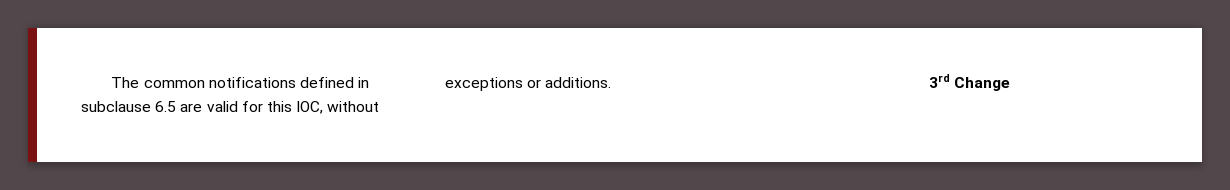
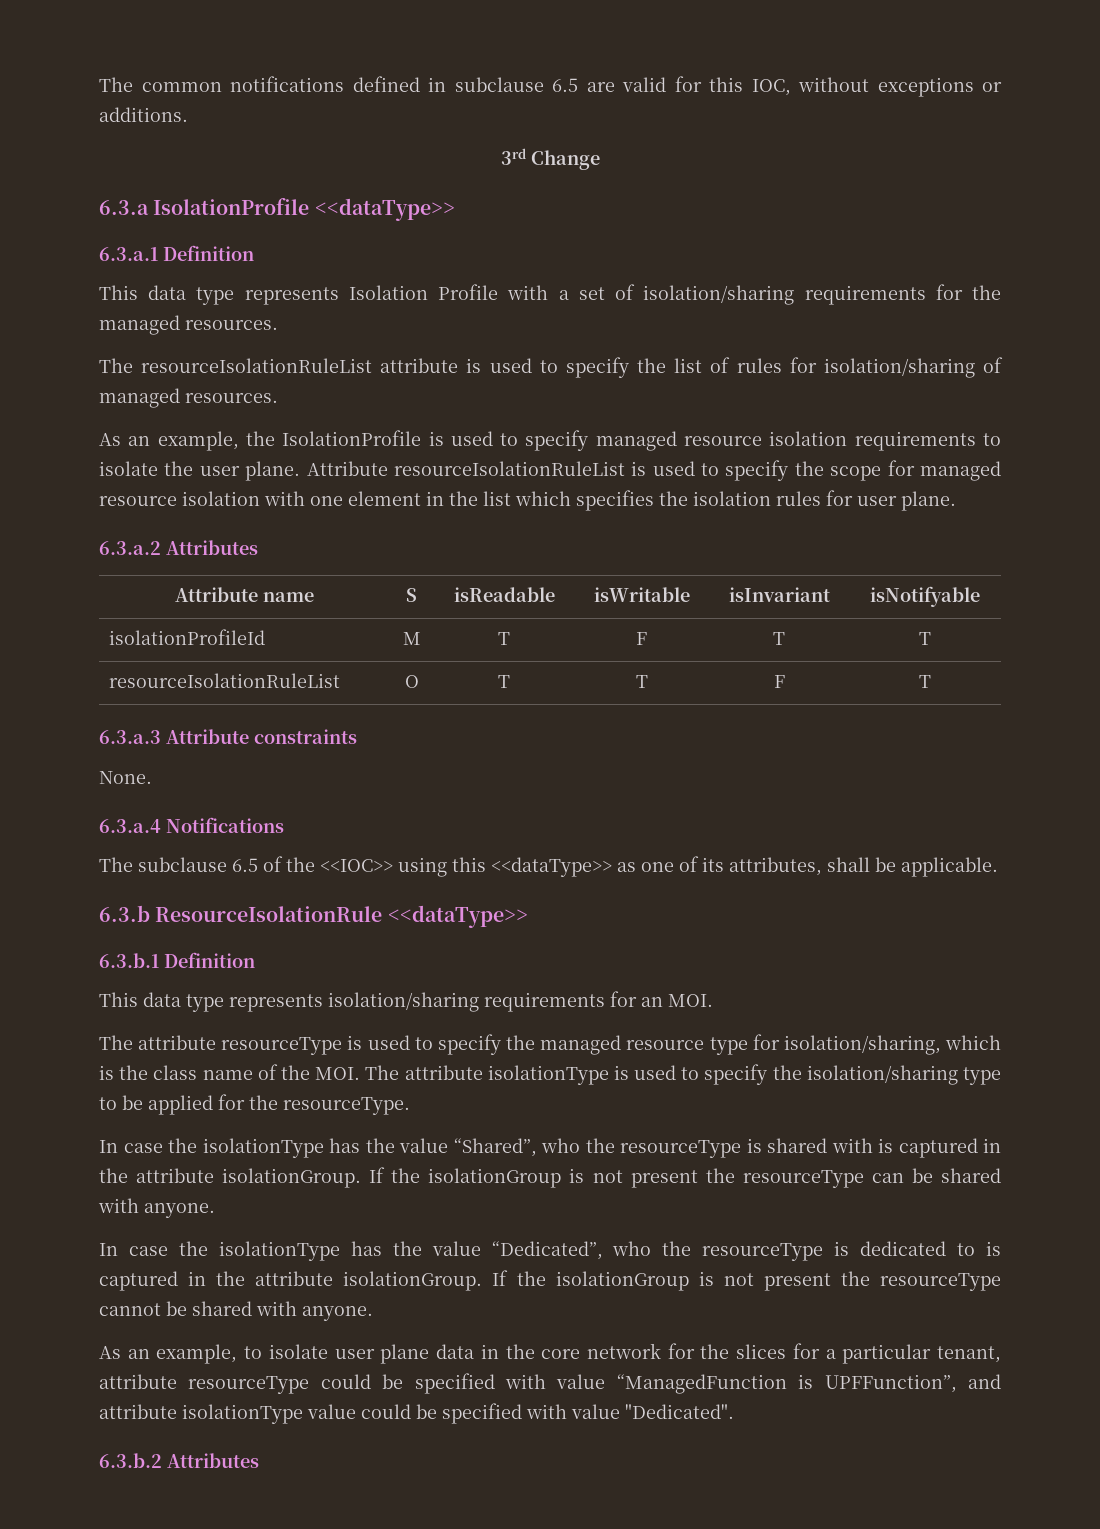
(1011, 84) none -> [99,198,455,221] [99,245,254,261] [99,284,1002,305] [99,315,278,335] [99,357,1004,378] [99,388,278,408] [99,430,1001,451] [99,460,1001,481] [99,490,956,511] [99,540,258,555] [175,587,314,602] [406,588,417,602] [453,587,555,602] [593,587,690,602] [728,587,830,602] [870,586,980,607] [108,629,265,645] [402,632,421,645] [498,632,510,645] [636,632,647,645] [773,632,785,645] [919,632,931,645] [108,673,340,688] [404,675,419,688] [498,675,510,688] [635,675,648,688] [773,675,785,688] [919,675,931,688] [99,729,357,744] [99,771,152,784] [99,817,284,833] [99,856,998,877] [99,905,528,928] [99,952,255,968] [99,991,713,1012] [99,1034,1001,1055] [99,1064,1001,1085] [99,1094,410,1115] [99,1138,1001,1158] [99,1167,1002,1188] [98,1198,215,1218] [99,1241,1002,1261] [99,1270,1002,1291] [99,1301,373,1321] [99,1343,1001,1364] [99,1373,1001,1394] [99,1403,734,1424] [99,1453,259,1468] // 6.3.a IsolationProfile <<dataType>> // 6.3.a.1 Definition // This data type represents Isolation Profile with a set of isolation/sharing requirements for the managed resources. // The resourceIsolationRuleList attribute is used to specify the list of rules for isolation/sharing of managed resources. // As an example, the IsolationProfile is used to specify managed resource isolation requirements to isolate the user plane. Attribute resourceIsolationRuleList is used to specify the scope for managed resource isolation with one element in the list which specifies the isolation rules for user plane. // 6.3.a.2 Attributes // Attribute name | S | isReadable | isWritable | isInvariant | isNotifyable // isolationProfileId | M | T | F | T | T // resourceIsolationRuleList | O | T | T | F | T // 6.3.a.3 Attribute constraints // None. // 6.3.a.4 Notifications // The subclause 6.5 of the <<IOC>> using this <<dataType>> as one of its attributes, shall be applicable. // 6.3.b ResourceIsolationRule <<dataType>> // 6.3.b.1 Definition // This data type represents isolation/sharing requirements for an MOI. // The attribute resourceType is used to specify the managed resource type for isolation/sharing, which is the class name of the MOI. The attribute isolationType is used to specify the isolation/sharing type to be applied for the resourceType. // In case the isolationType has the value “Shared”, who the resourceType is shared with is captured in the attribute isolationGroup. If the isolationGroup is not present the resourceType can be shared with anyone. // In case the isolationType has the value “Dedicated”, who the resourceType is dedicated to is captured in the attribute isolationGroup. If the isolationGroup is not present the resourceType cannot be shared with anyone. // As an example, to isolate user plane data in the core network for the slices for a particular tenant, attribute resourceType could be specified with value “ManagedFunction is UPFFunction”, and attribute isolationType value could be specified with value "Dedicated". // 6.3.b.2 Attributes

